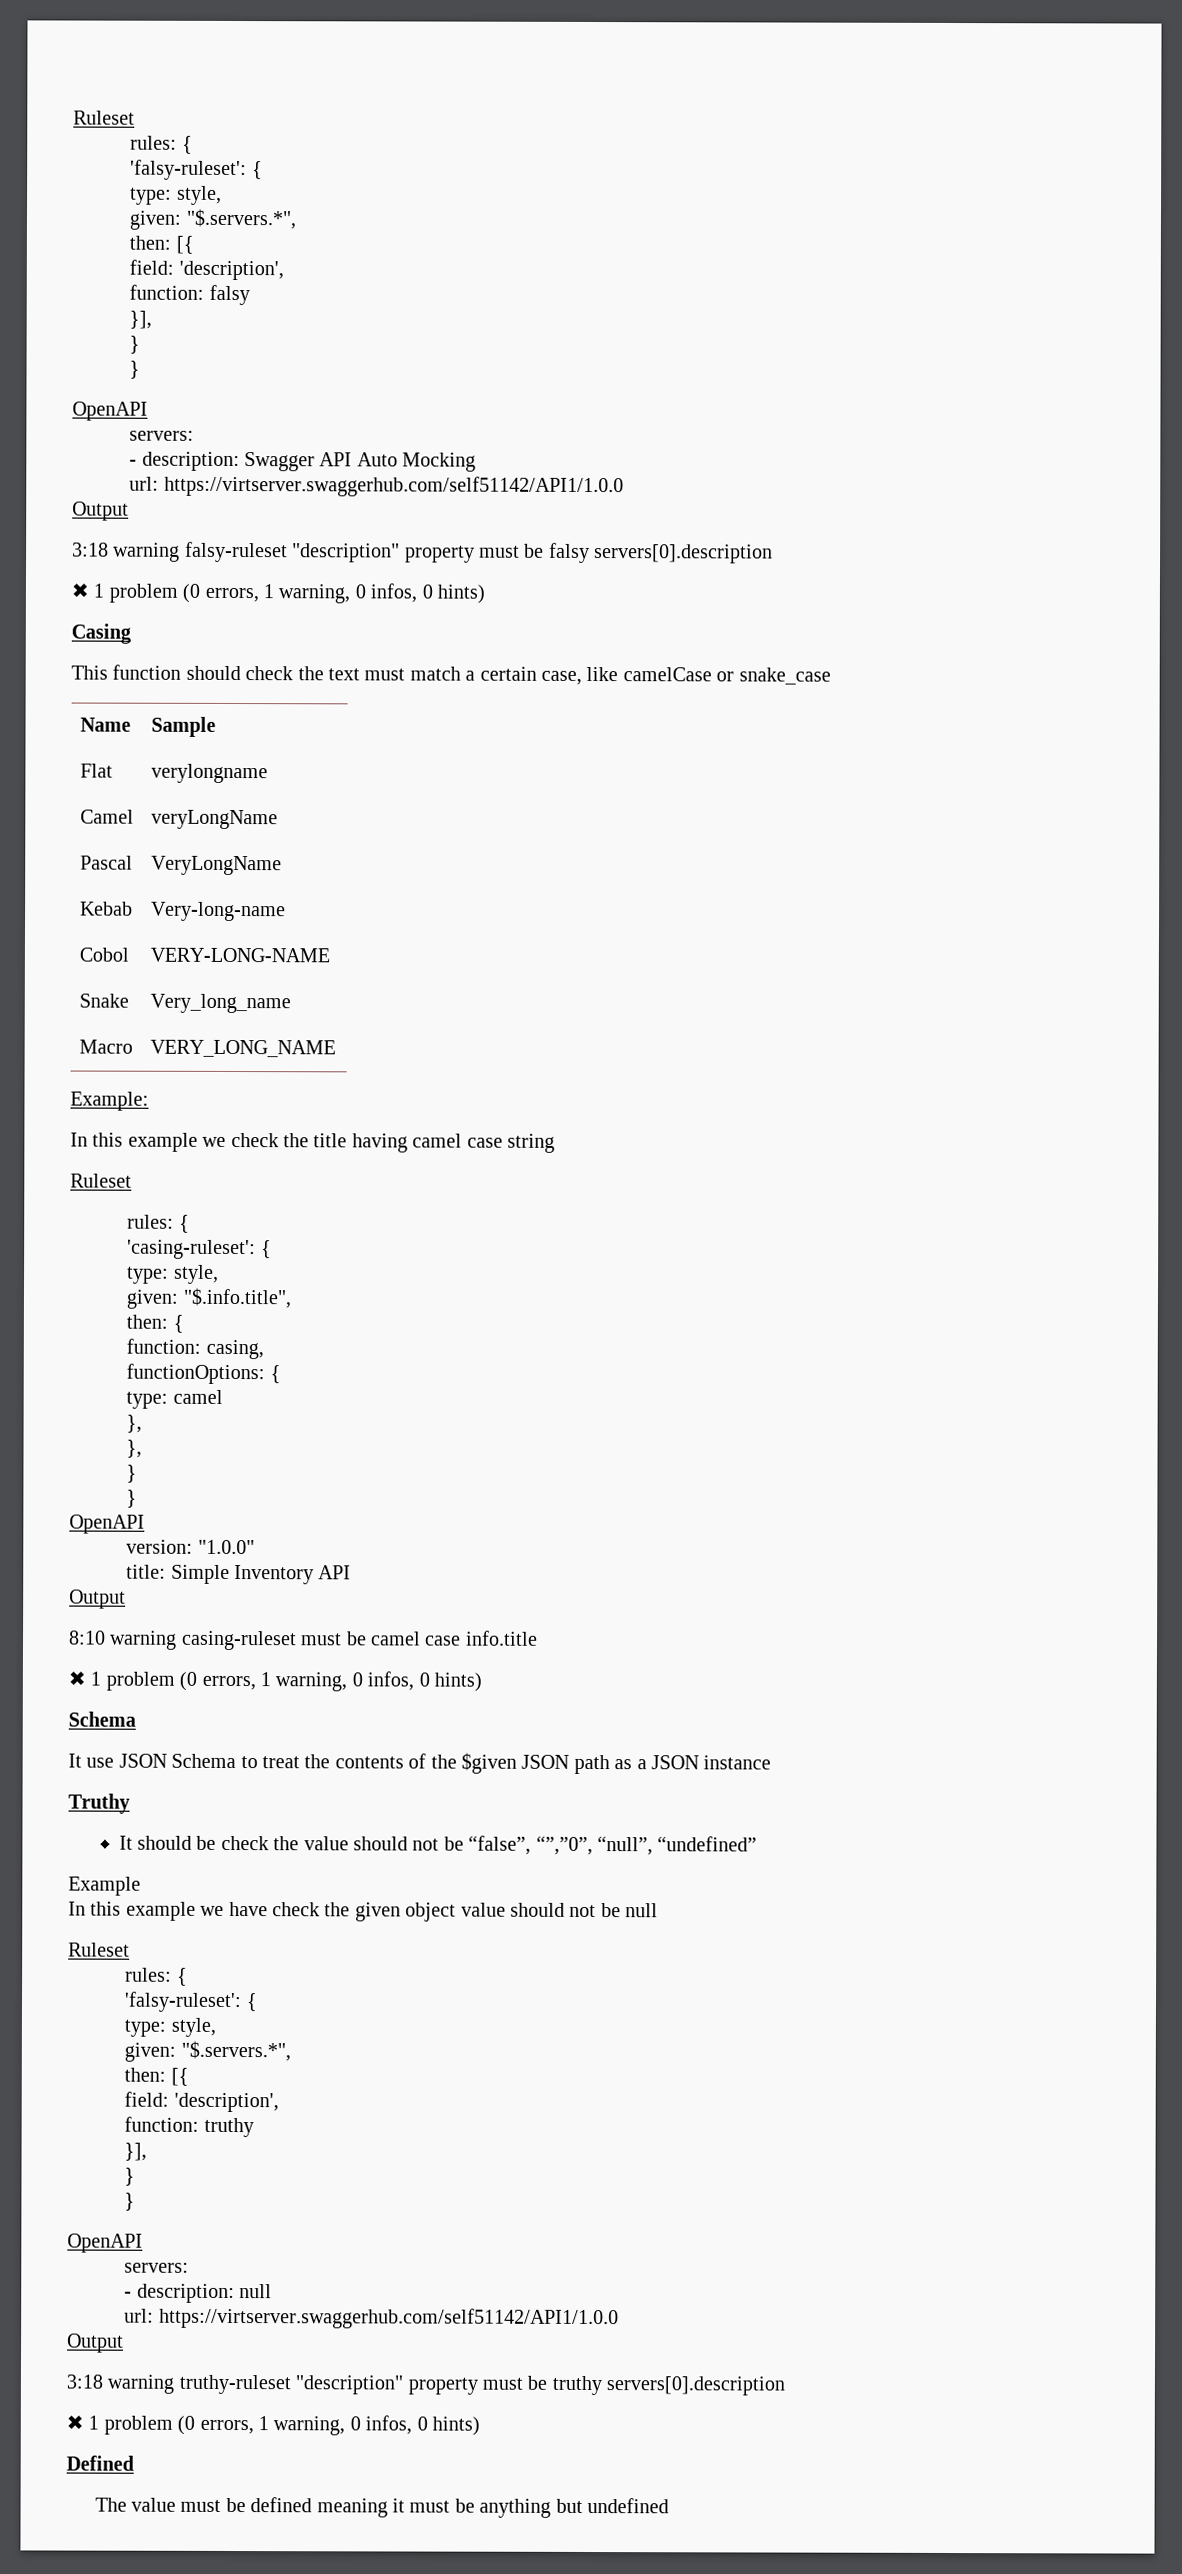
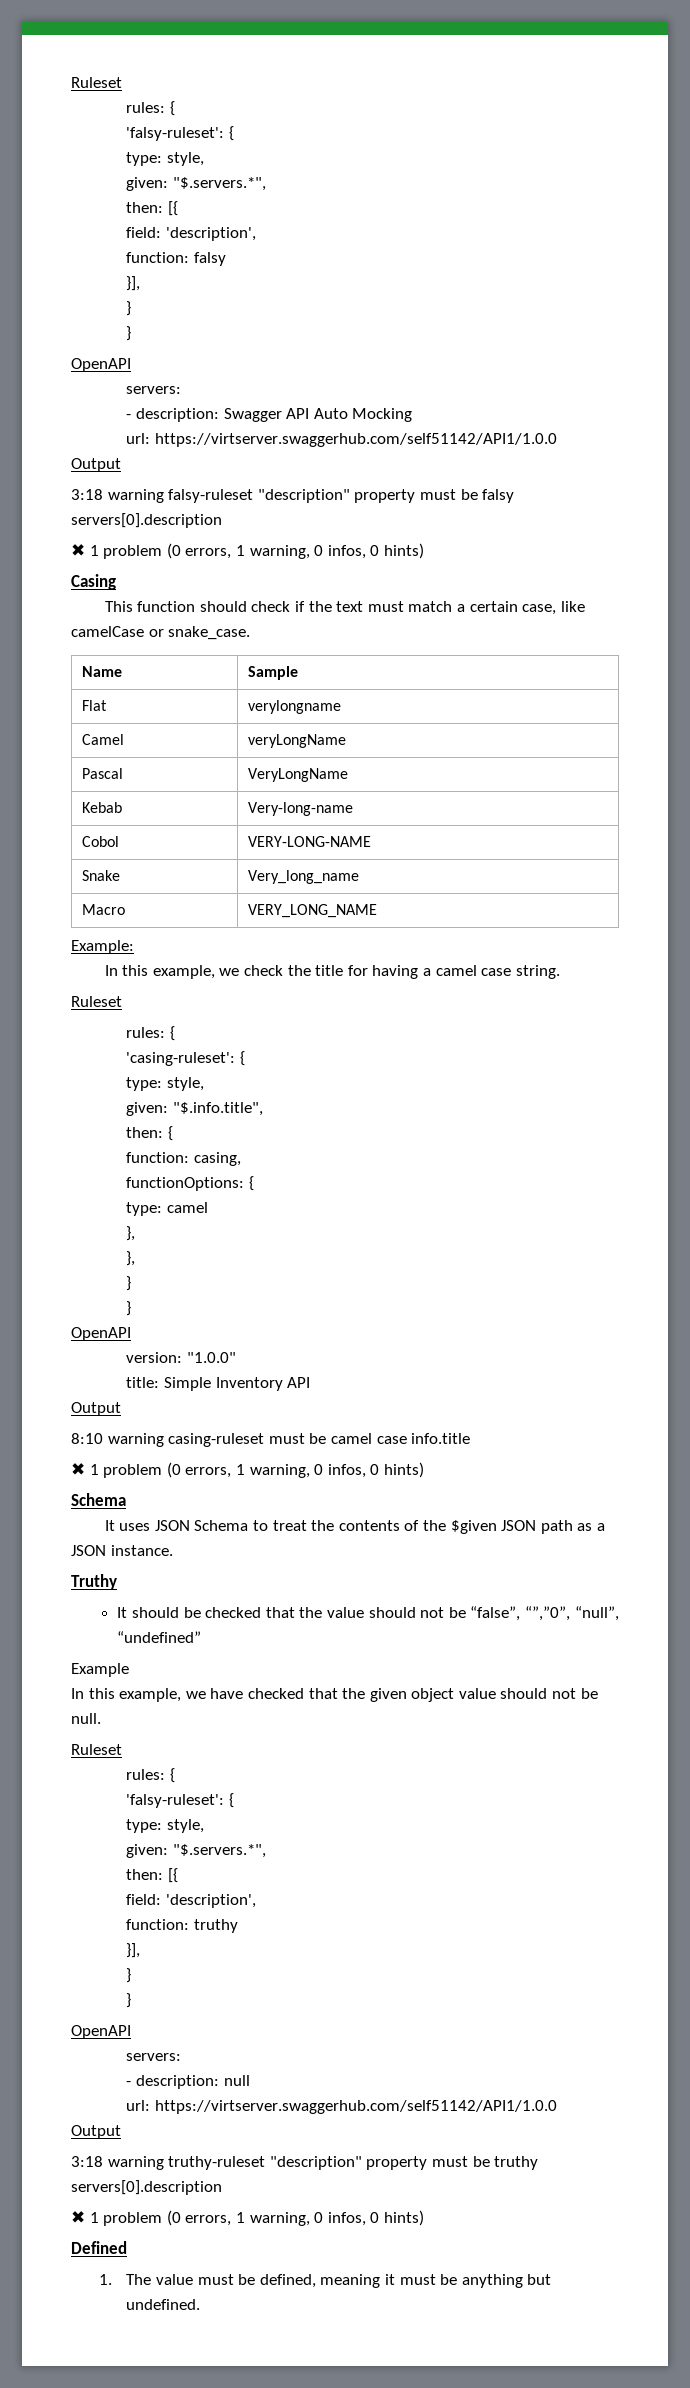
(294, 673) none -> [295,601,306,612] if
[738,667,831,685] snake_case -> [168,626,251,640] snake_case.
[127,1132,198,1152] example -> [152,965,215,979] example,
[351,1133,555,1153] having camel case string -> [347,965,560,979] for having a camel case string.
[86,1757,115,1768] use -> [119,1523,151,1531] uses
[703,1755,772,1770] instance -> [110,1545,173,1556] instance.
[220,1835,269,1851] check -> [205,1607,295,1618] checked that
[125,1901,196,1921] example -> [119,1688,182,1702] example,
[272,1902,320,1917] check -> [247,1688,338,1699] checked that
[625,1903,659,1918] null -> [71,1713,101,1724] null.
(134, 2463) none -> [98,2274,112,2285] 1.
[250,2497,313,2513] defined -> [259,2274,316,2288] defined,
[586,2497,669,2514] undefined -> [126,2299,201,2310] undefined.

